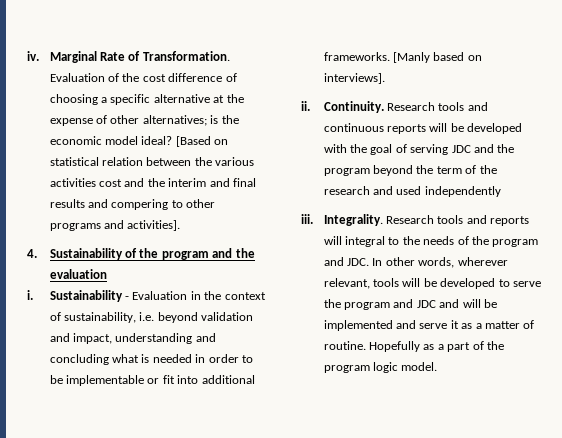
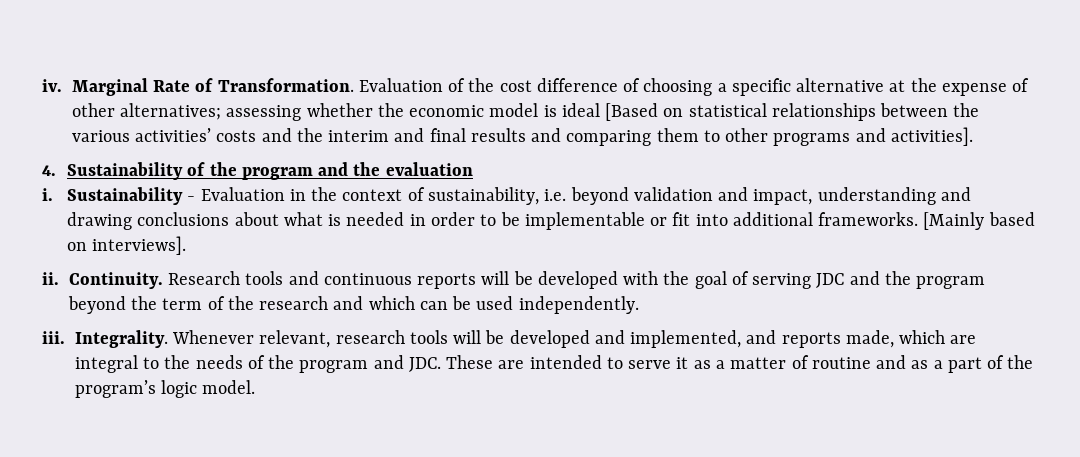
[210,115,219,124] is -> [226,103,373,121] assessing whether
[141,136,173,145] ideal? -> [543,103,600,117] is ideal
[102,157,144,166] relation -> [771,103,876,121] relationships
[49,178,123,187] activities cost -> [135,128,257,142] activities’ costs
[111,199,169,210] compering -> [566,128,699,146] comparing them
[49,354,109,365] concluding -> [67,212,279,230] drawing conclusions about
[393,52,431,63] [Manly -> [923,212,985,230] [Mainly
[396,186,501,197] [301,214,530,226] [323,236,342,245] used independently // iii. Integrality. Research tools and reports will -> [368,296,639,314] [42,330,977,348] which can be used independently. // iii. Integrality. Whenever relevant, research tools will be developed and implemented, and reports made, which are
[372,257,508,268] [323,278,541,289] [323,299,497,310] [323,320,417,331] In other words, wherever relevant, tools will be developed to serve the program and JDC and will be implemented and -> [446,355,623,369] These are intended to
[323,341,421,352] routine. Hopefully -> [811,355,907,369] routine and
[323,365,370,373] program -> [74,380,156,398] program’s

